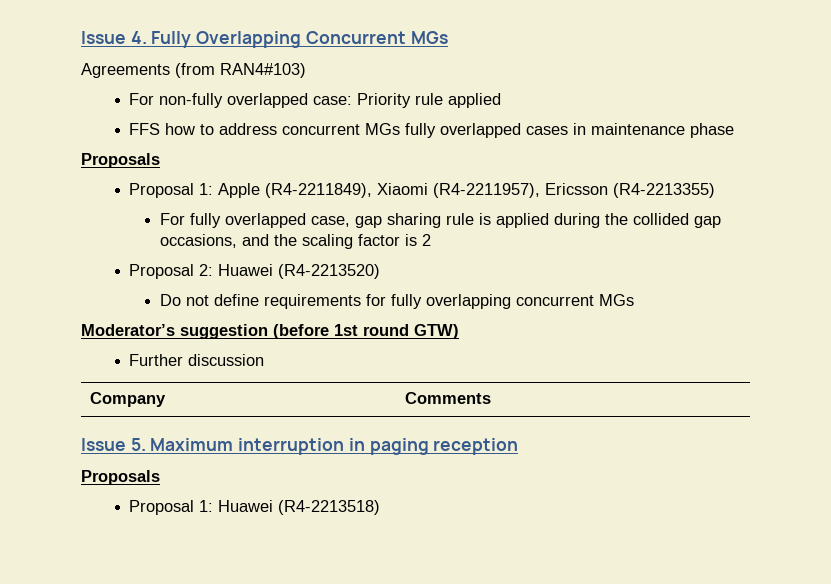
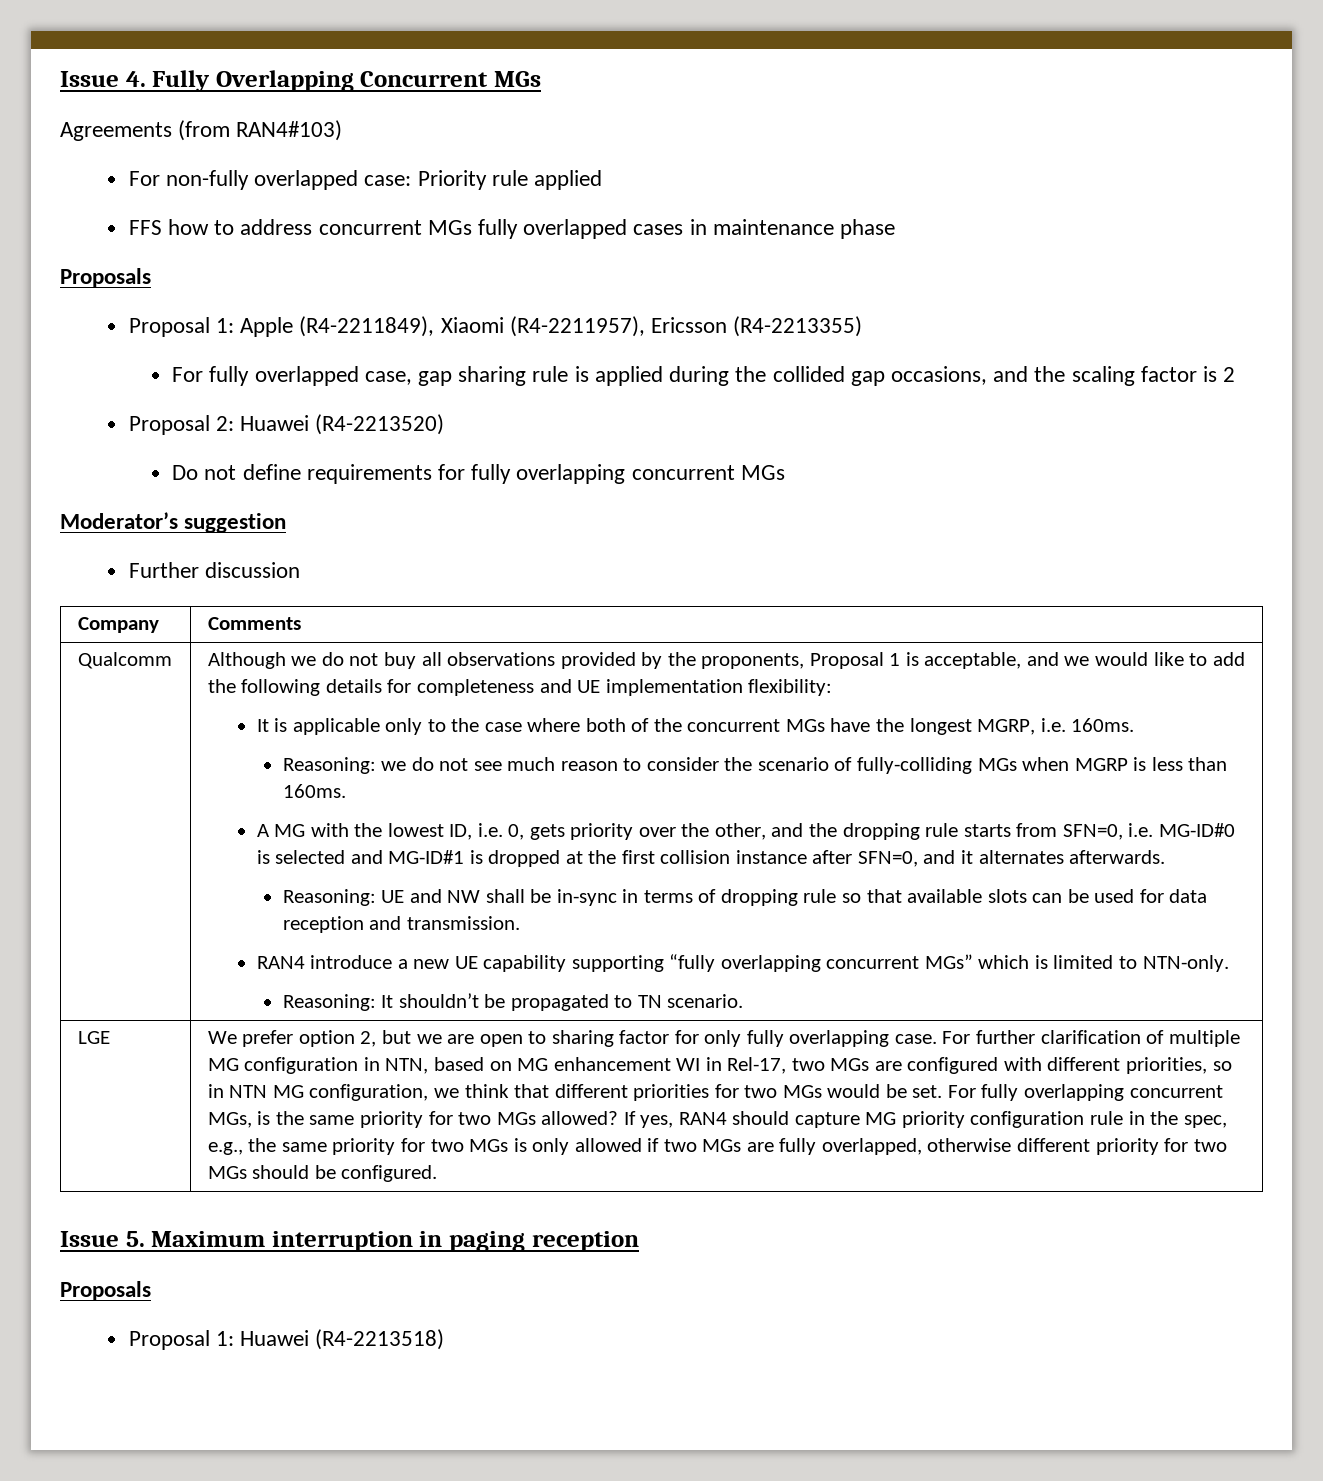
[273,324,459,339] (before 1st round GTW) -> (287, 523) none
(492, 398) none -> [77,652,172,669] [207,652,1245,669] [207,679,833,696] [256,718,1135,735] [282,757,1228,774] [282,784,346,798] [256,823,1235,840] [256,850,1166,867] [282,889,1208,906] [282,916,520,933] [256,954,1229,972] [282,993,744,1011] [77,1031,110,1044] [207,1030,1240,1047] [207,1057,1232,1074] [207,1084,1223,1101] [207,1111,1227,1128] [207,1138,1227,1155] [207,1165,438,1182] // Qualcomm | Although we do not buy all observations provided by the proponents, Proposal 1 is acceptable, and we would like to add the following details for completeness and UE implementation flexibility: // It is applicable only to the case where both of the concurrent MGs have the longest MGRP, i.e. 160ms. // Reasoning: we do not see much reason to consider the scenario of fully-colliding MGs when MGRP is less than 160ms. // A MG with the lowest ID, i.e. 0, gets priority over the other, and the dropping rule starts from SFN=0, i.e. MG-ID#0 is selected and MG-ID#1 is dropped at the first collision instance after SFN=0, and it alternates afterwards. // Reasoning: UE and NW shall be in-sync in terms of dropping rule so that available slots can be used for data reception and transmission. // RAN4 introduce a new UE capability supporting “fully overlapping concurrent MGs” which is limited to NTN-only. // Reasoning: It shouldn’t be propagated to TN scenario. // LGE | We prefer option 2, but we are open to sharing factor for only fully overlapping case. For further clarification of multiple MG configuration in NTN, based on MG enhancement WI in Rel-17, two MGs are configured with different priorities, so in NTN MG configuration, we think that different priorities for two MGs would be set. For fully overlapping concurrent MGs, is the same priority for two MGs allowed? If yes, RAN4 should capture MG priority configuration rule in the spec, e.g., the same priority for two MGs is only allowed if two MGs are fully overlapped, otherwise different priority for two MGs should be configured.

